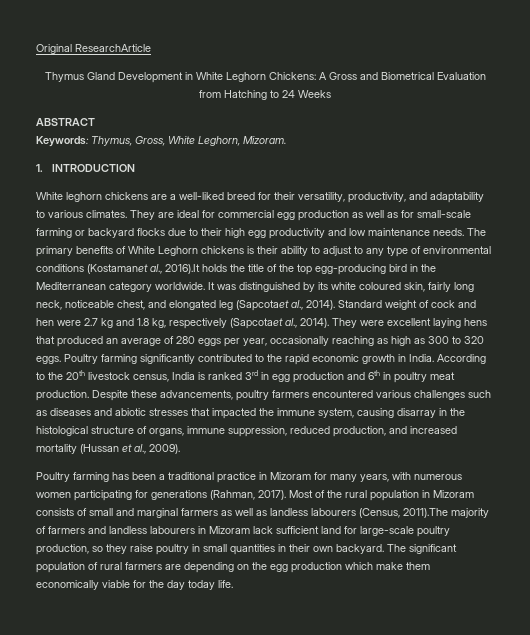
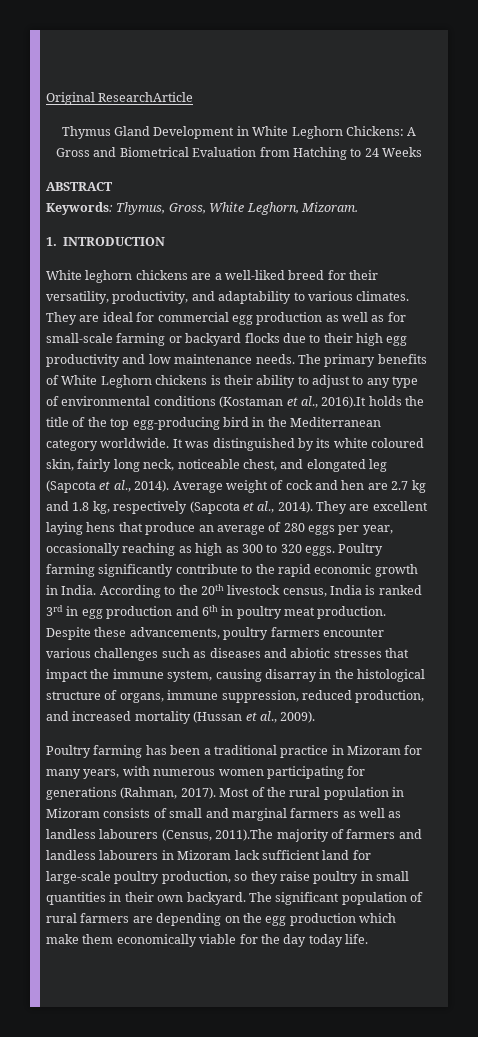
[87,264,148,274] (Kostamanet -> [219,396,298,408] (Kostaman et
[236,300,382,311] (Sapcotaet al., 2014). Standard -> [46,480,223,493] (Sapcota et al., 2014). Average
[57,320,81,326] were -> [367,483,388,490] are
[230,318,283,329] (Sapcotaet -> [189,501,254,514] (Sapcota et
[360,320,384,326] were -> [349,504,370,511] are
[57,336,103,347] produced -> [145,522,196,535] produce
[198,354,252,362] contributed -> [175,564,238,574] contribute
[312,390,373,398] encountered -> [322,628,384,637] encounter
[212,408,256,419] impacted -> [46,669,88,682] impact

